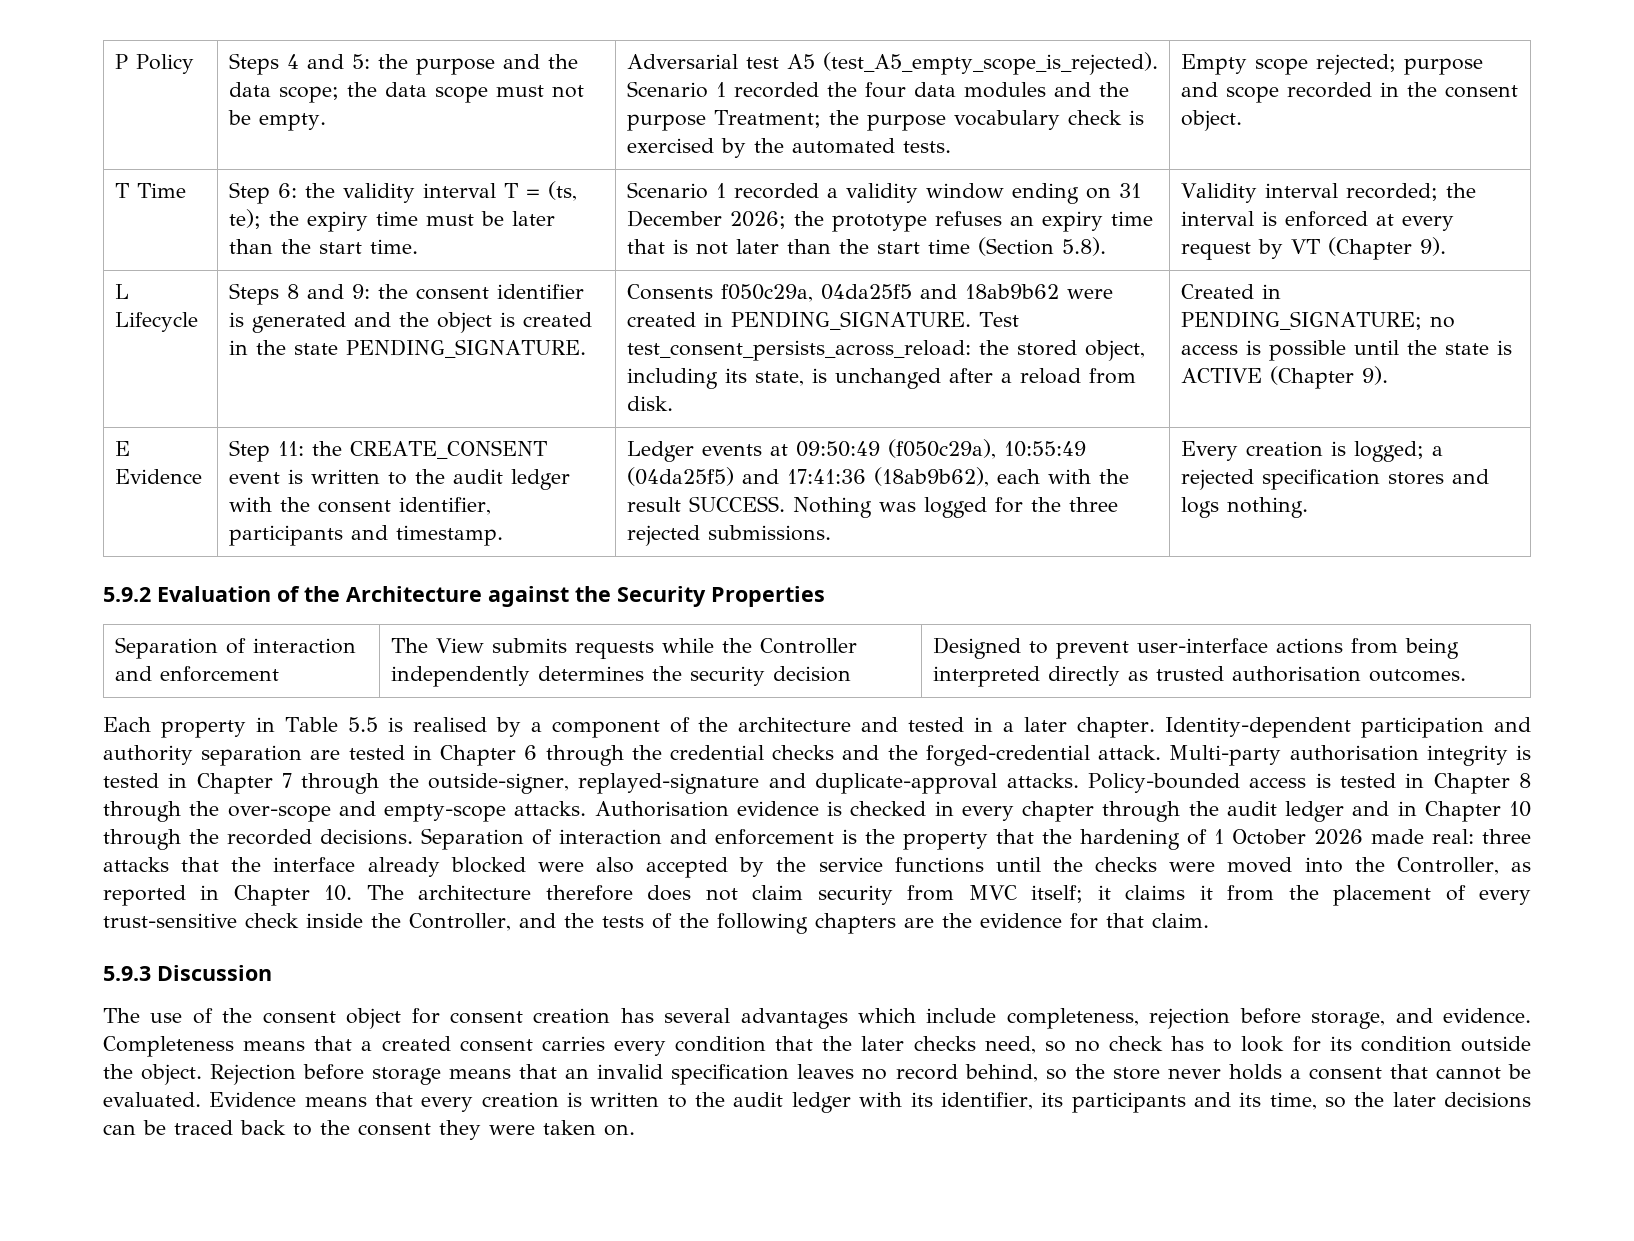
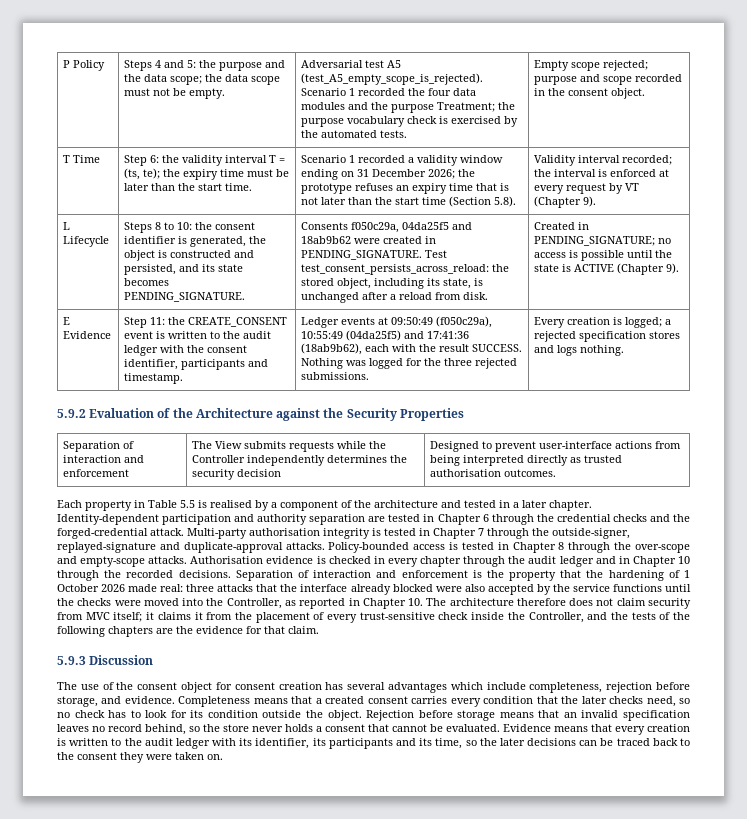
[306,284,370,299] and 9: -> [164,222,193,230] to 10:
[251,312,391,333] generated and -> [190,236,247,247] generated,
[522,312,592,327] [228,340,338,355] created in the state -> [170,250,255,258] [124,264,244,275] [124,278,170,286] constructed and persisted, and its state becomes

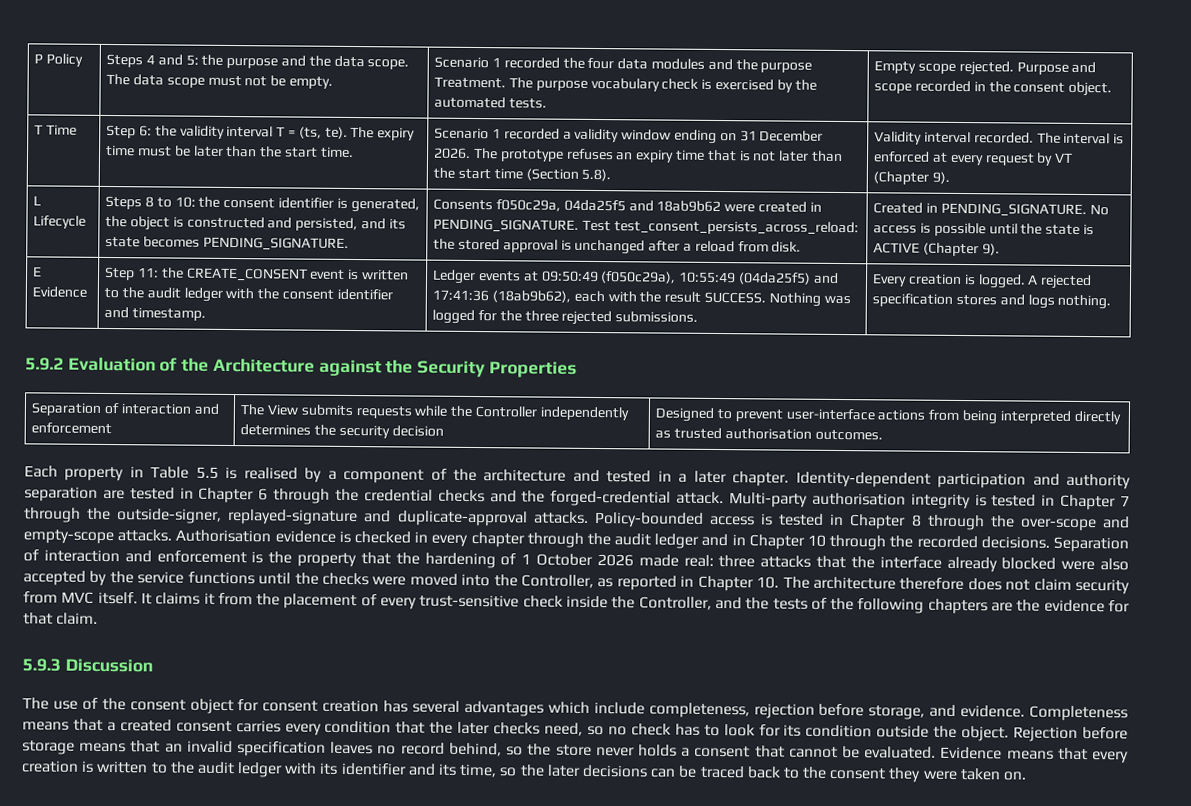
[170,74,223,85] scope; the -> [367,59,410,70] [106,73,131,86] scope. The
[301,60,402,68] [301,73,484,85] Adversarial test A5 (test_A5_empty_scope_is_rejected). -> (334, 82) none
[437,102,516,112] Treatment; the -> [434,76,534,89] Treatment. The
[603,60,649,71] [534,76,578,85] rejected; purpose -> [958,60,1069,76] rejected. Purpose
[143,168,181,179] te); the -> [324,126,375,139] te). The
[428,169,476,179] 2026; the -> [433,147,499,160] 2026. The
[622,155,673,165] [534,169,552,177] recorded; the -> [973,132,1061,144] recorded. The
[337,278,472,289] object, including its state, -> [502,239,558,253] approval
[534,236,672,246] PENDING_SIGNATURE; no -> [940,202,1109,217] PENDING_SIGNATURE. No
[124,359,246,370] identifier, participants -> [336,288,393,301] identifier
[625,317,672,328] logged; a -> [977,274,1039,289] logged. A
[113,612,155,622] itself; it -> [97,591,152,605] itself. It
[255,738,393,749] identifier, its participants -> [340,762,407,776] identifier

